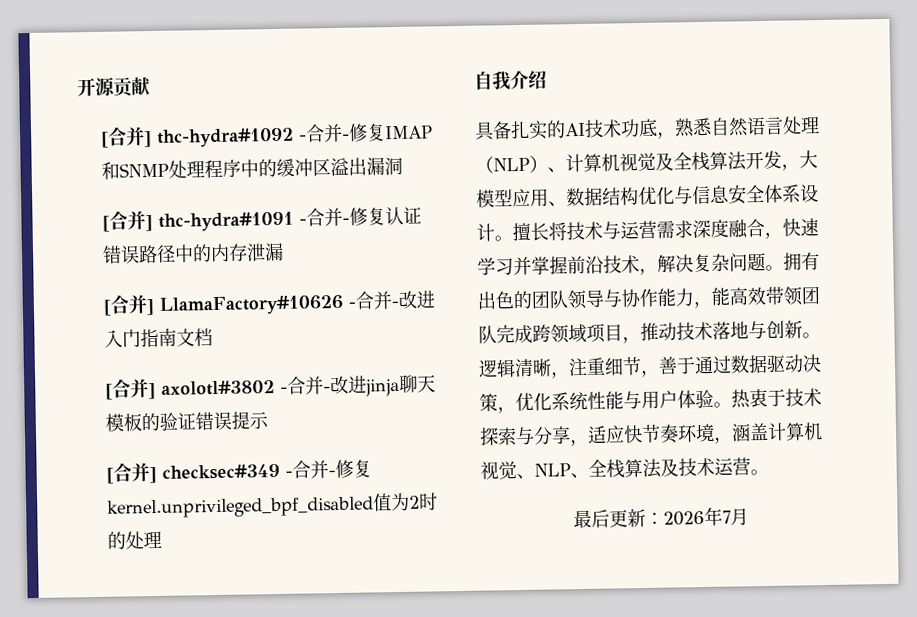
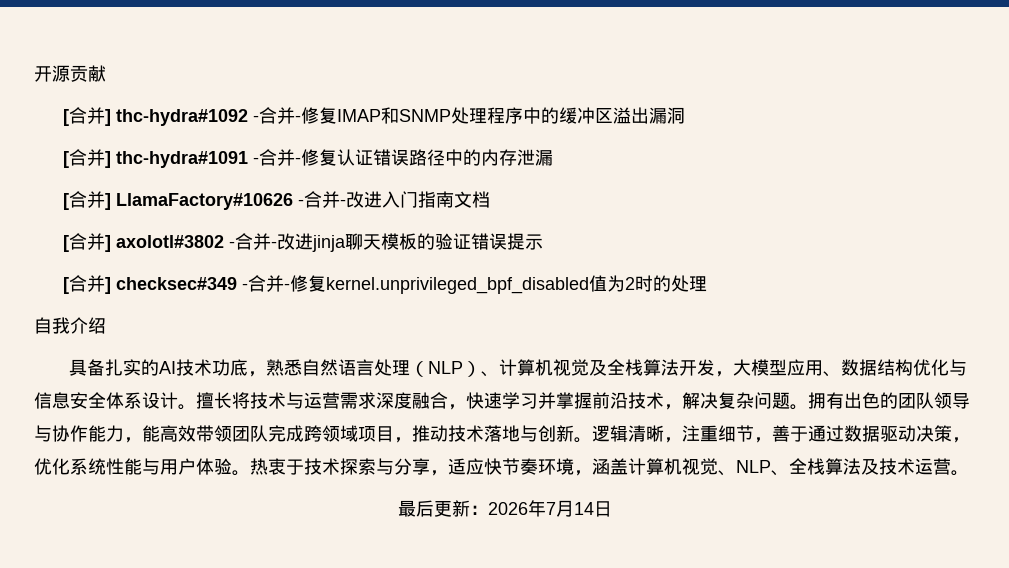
(749, 517) none -> [573,501,612,517] 14日

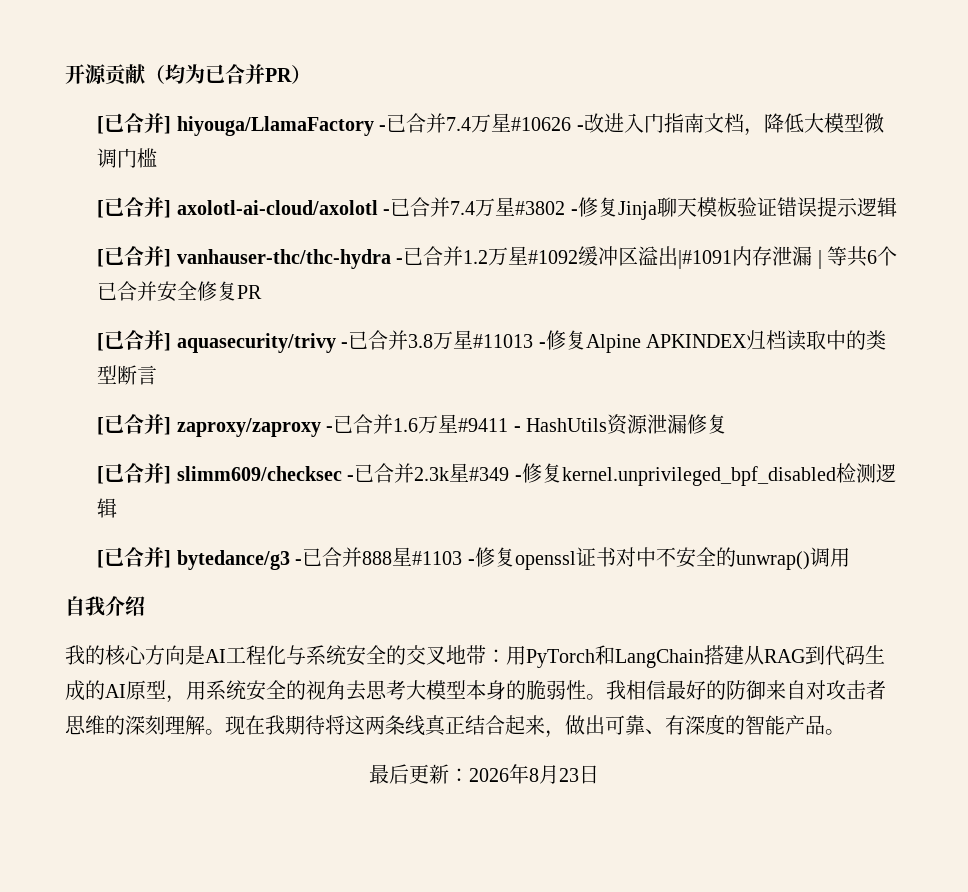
[63,107,686,126] [63,149,554,168] [63,191,341,210] // [合并] thc-hydra#1092 -合并-修复IMAP和SNMP处理程序中的缓冲区溢出漏洞 // [合并] thc-hydra#1091 -合并-修复认证错误路径中的内存泄漏 // [合并] LlamaFactory#10626 -合并 -> [145,64,311,84] [97,113,572,136] （均为已合并PR） // [已合并] hiyouga/LlamaFactory -已合并7.4万星#10626
[63,233,347,252] // [合并] axolotl#3802 -合并-改进jinja -> [743,113,884,136] [97,148,158,168] [97,197,657,220] ，降低大模型微调门槛 // [已合并] axolotl-ai-cloud/axolotl -已合并7.4万星#3802 -修复Jinja
[417,233,436,250] 的 -> (737, 207) none
[63,275,708,294] [34,317,106,334] [68,359,967,377] [34,392,970,410] [34,425,970,443] [34,458,951,476] // [合并] checksec#349 -合并-修复kernel.unprivileged_bpf_disabled值为2时的处理 // 自我介绍 // 具备扎实的AI技术功底，熟悉自然语言处理（NLP）、计算机视觉及全栈算法开发，大模型应用、数据结构优化与信息安全体系设计。擅长将技术与运营需求深度融合，快速学习并掌握前沿技术，解决复杂问题。拥有出色的团队领导与协作能力，能高效带领团队完成跨领域项目，推动技术落地与创新。逻辑清晰，注重细节，善于通过数据驱动决策，优化系统性能与用户体验。热衷于技术探索与分享，适应快节奏环境，涵盖计算机视觉、NLP、全栈算法及技术运营 -> [856,197,897,217] [97,246,897,269] [97,281,263,302] [97,330,886,353] [97,365,158,385] [97,414,727,437] [97,463,896,486] [97,498,118,518] [97,547,850,570] [65,596,145,616] [65,645,885,668] [65,680,886,703] [65,714,825,738] 逻辑 // [已合并] vanhauser-thc/thc-hydra -已合并1.2万星#1092缓冲区溢出|#1091内存泄漏 | 等共6个已合并安全修复PR // [已合并] aquasecurity/trivy -已合并3.8万星#11013 -修复Alpine APKINDEX归档读取中的类型断言 // [已合并] zaproxy/zaproxy -已合并1.6万星#9411 - HashUtils资源泄漏修复 // [已合并] slimm609/checksec -已合并2.3k星#349 -修复kernel.unprivileged_bpf_disabled检测逻辑 // [已合并] bytedance/g3 -已合并888星#1103 -修复openssl证书对中不安全的unwrap()调用 // 自我介绍 // 我的核心方向是AI工程化与系统安全的交叉地带：用PyTorch和LangChain搭建从RAG到代码生成的AI原型，用系统安全的视角去思考大模型本身的脆弱性。我相信最好的防御来自对攻击者思维的深刻理解。现在我期待将这两条线真正结合起来，做出可靠、有深度的智能产品
[545,500,594,517] 7月14 -> [529,765,579,784] 8月23

